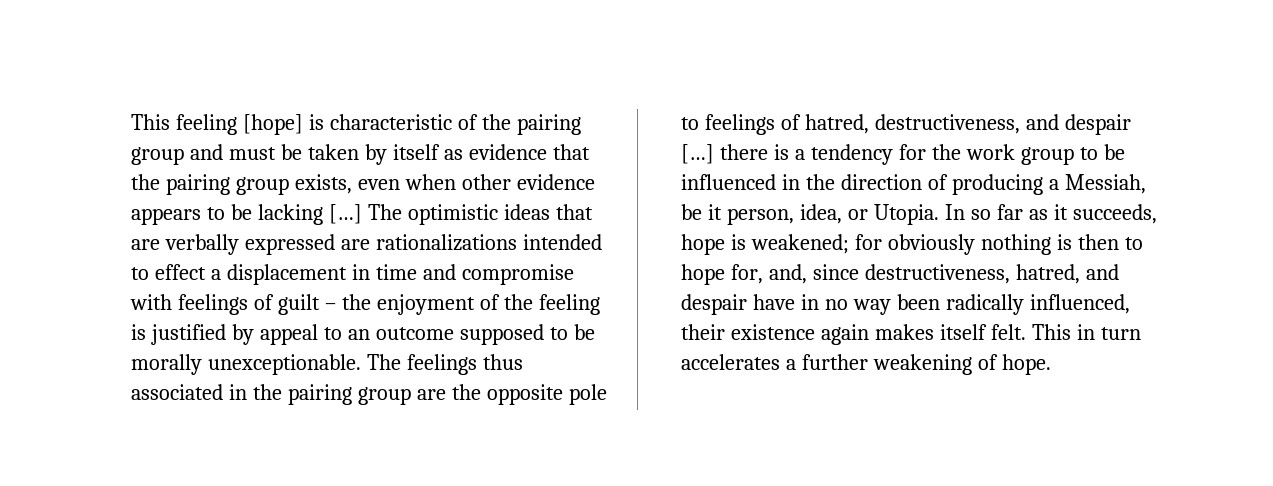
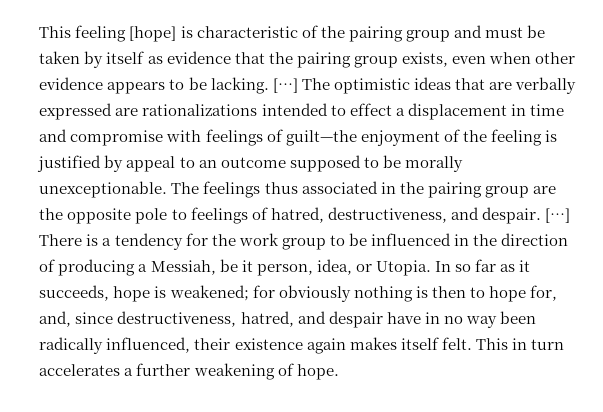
[258,204,324,225] lacking -> [210,77,269,94] lacking.
[278,294,372,315] guilt – the -> [285,130,357,146] guilt—the
[1065,114,1132,135] [681,144,769,164] despair […] there -> [481,207,570,224] [39,234,83,246] despair. […] There

